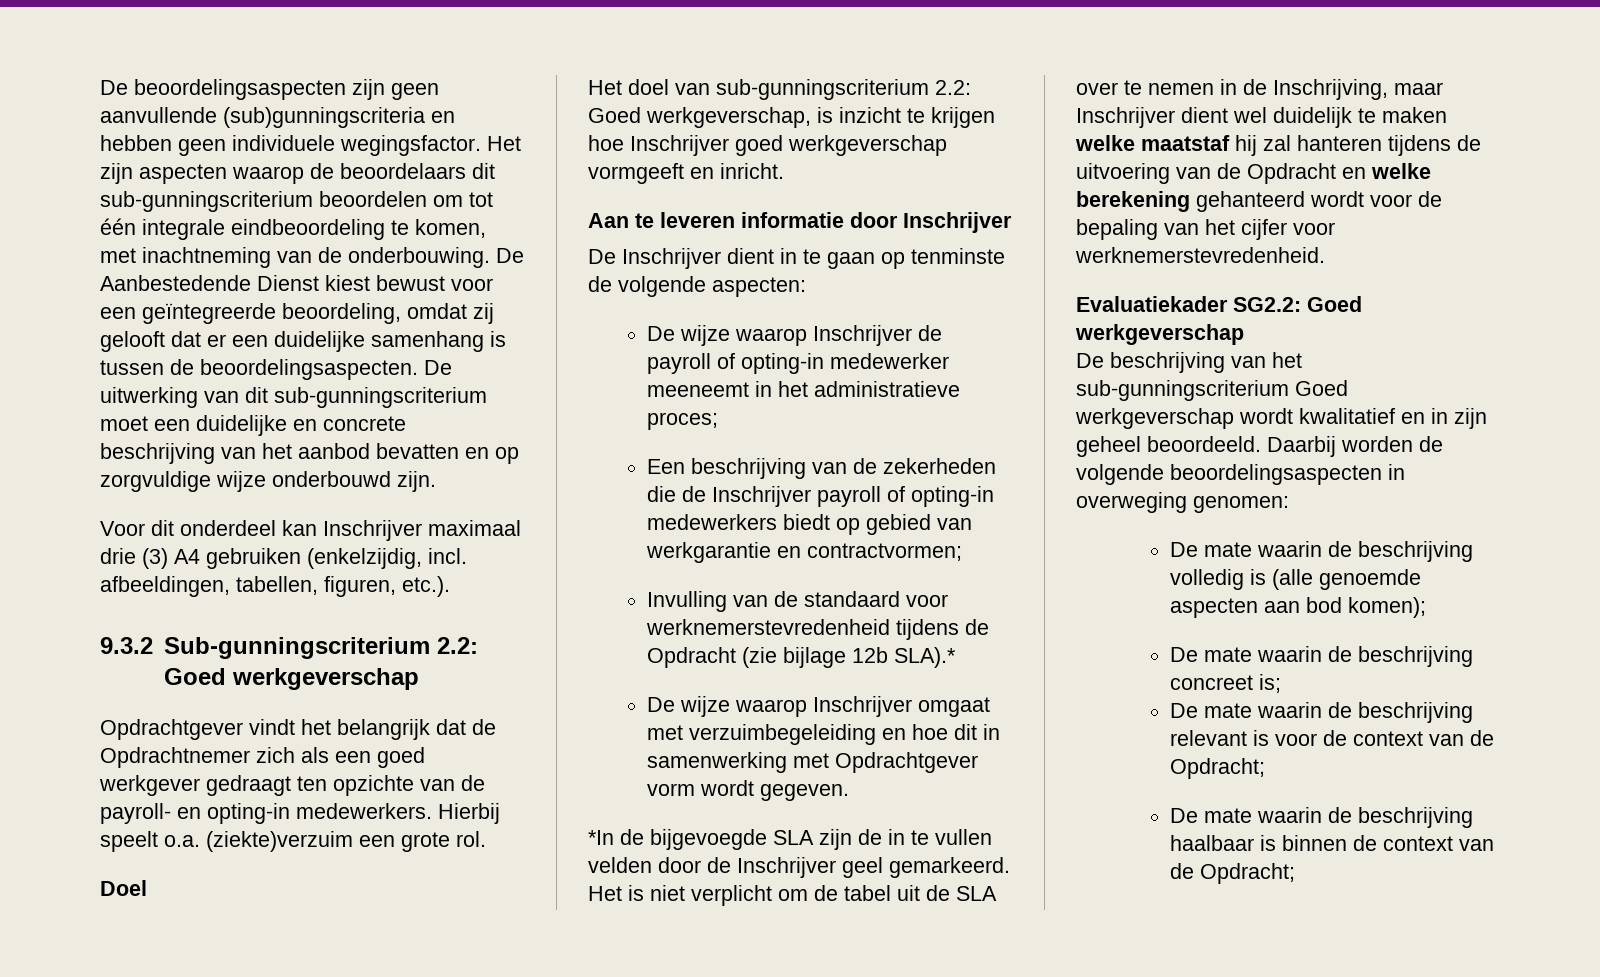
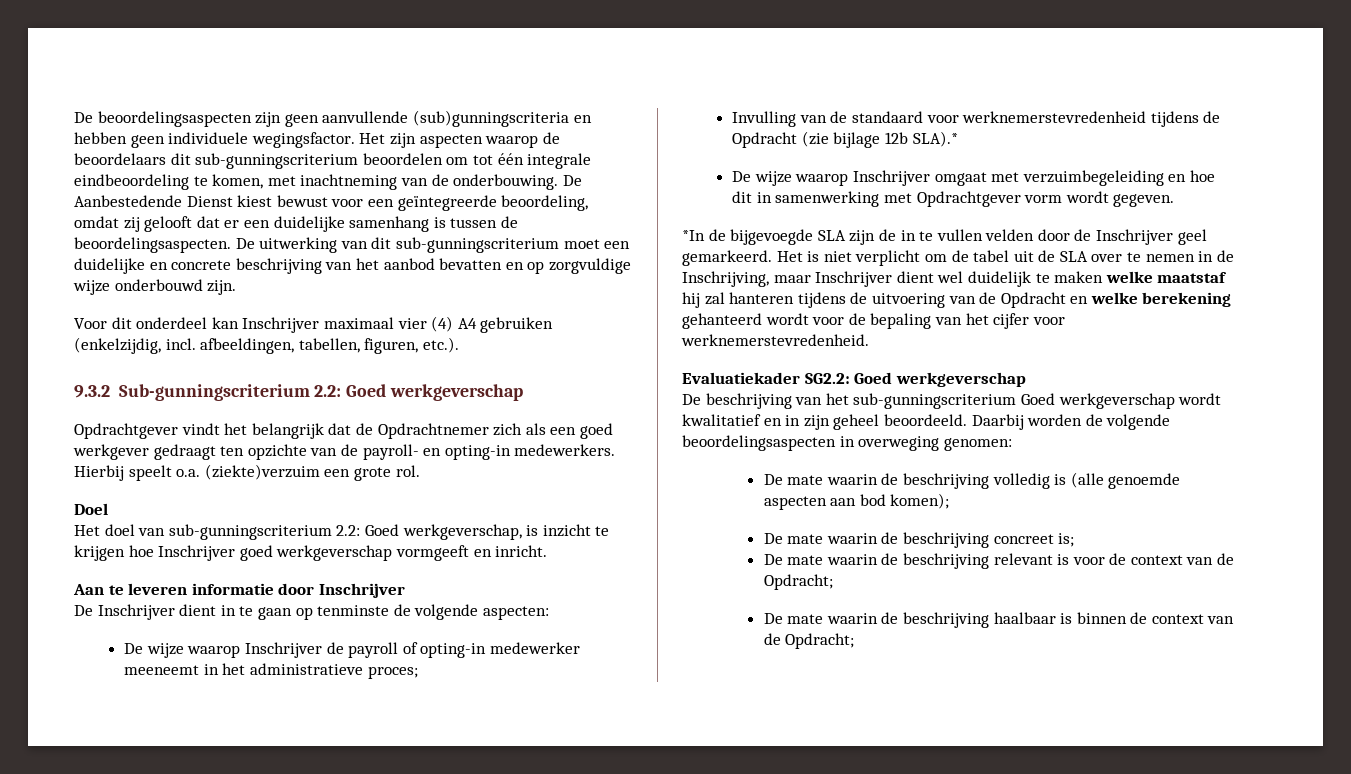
[100,548,168,569] drie (3) -> [397,316,454,332] vier (4)
[647,458,997,479] [647,486,995,507] [647,514,973,535] [646,542,963,563] // Een beschrijving van de zekerheden die de Inschrijver payroll of opting-in medewerkers biedt op gebied van werkgarantie en contractvormen; -> (418, 672) none

